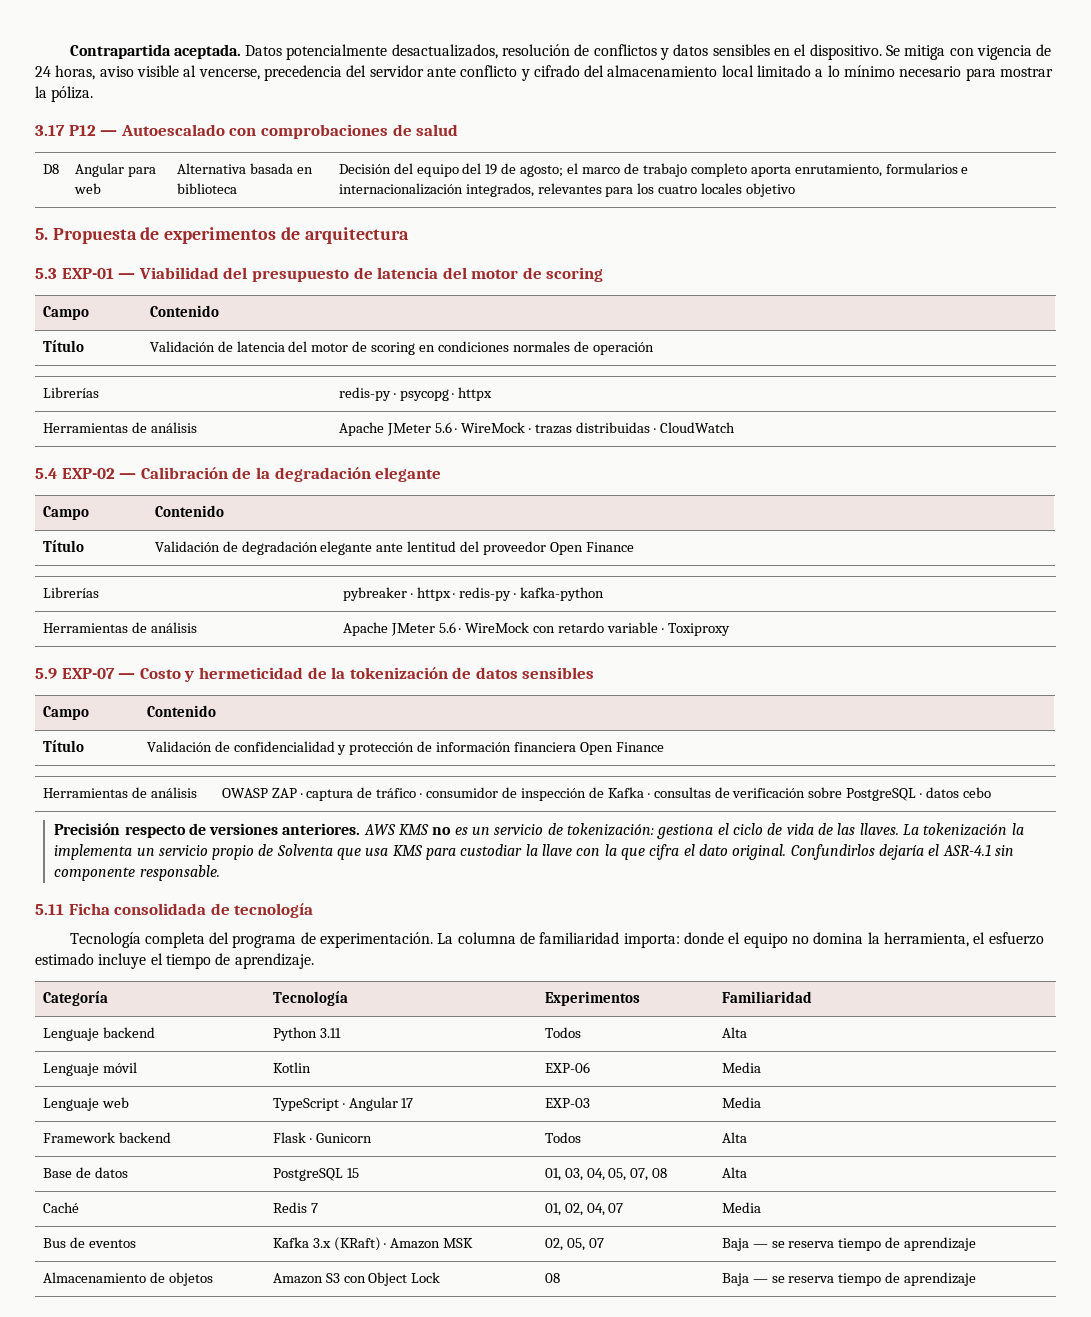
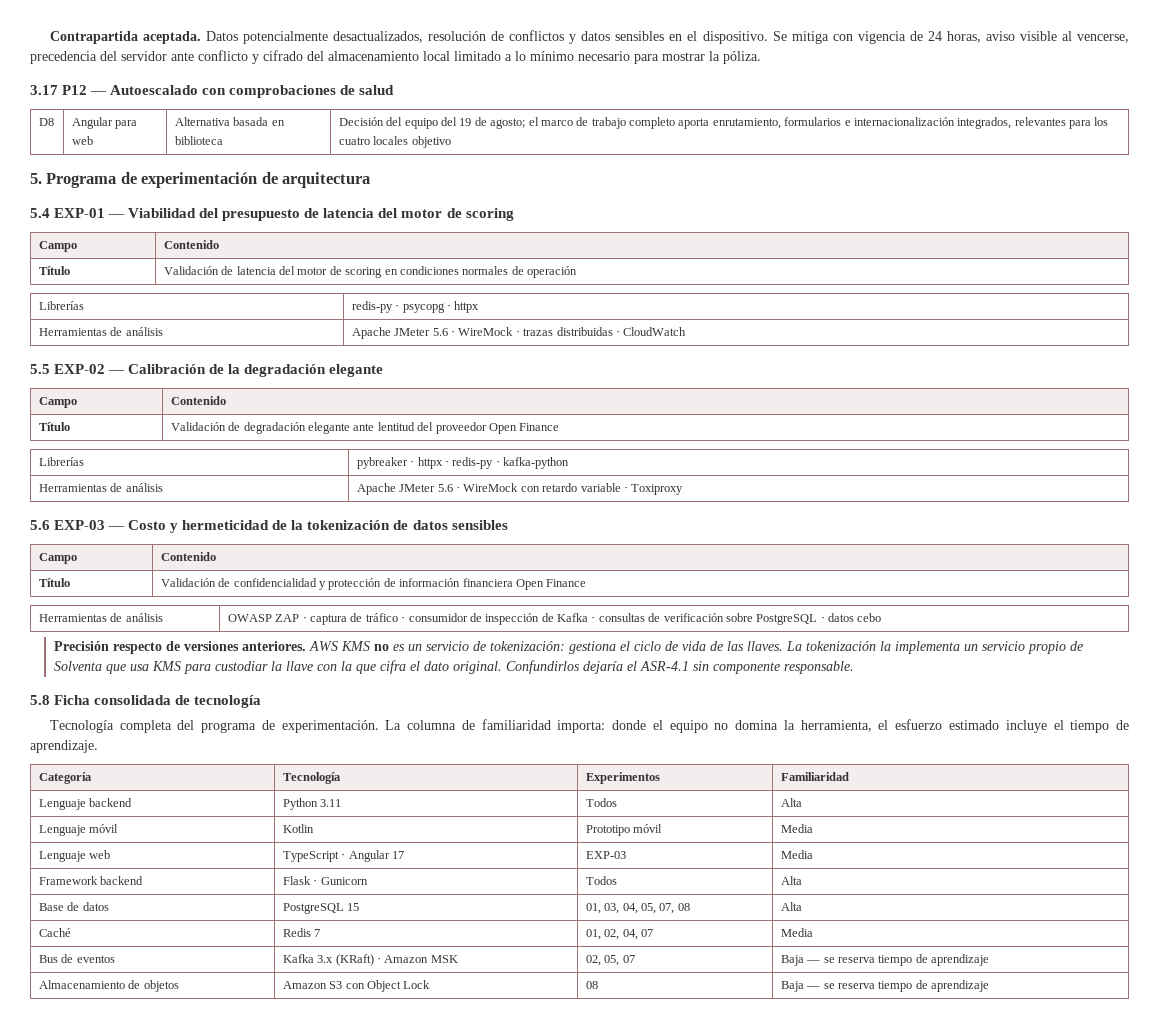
[52,227,277,244] Propuesta de experimentos -> [46,172,258,188] Programa de experimentación
[35,268,57,279] 5.3 -> [30,208,50,218] 5.4
[35,468,57,479] 5.4 -> [30,364,50,374] 5.5
[35,668,115,679] 5.9 EXP-07 -> [30,520,106,530] 5.6 EXP-03
[35,904,64,915] 5.11 -> [30,695,50,705] 5.8
[544,1062,590,1073] EXP-06 -> [585,824,663,836] Prototipo móvil

